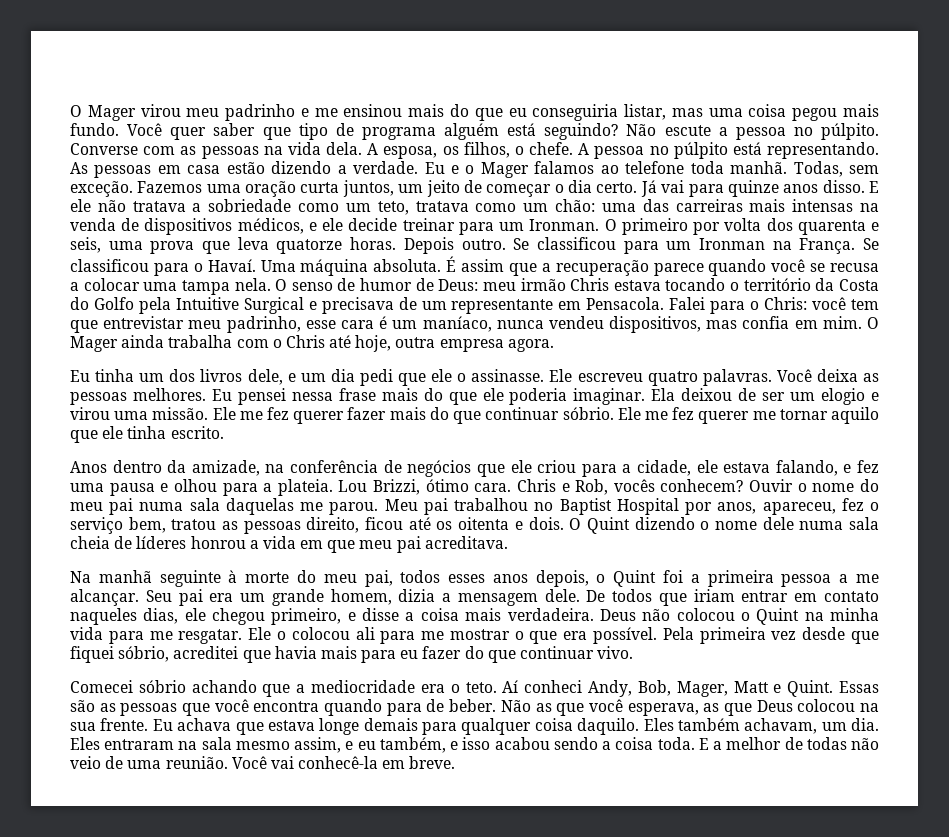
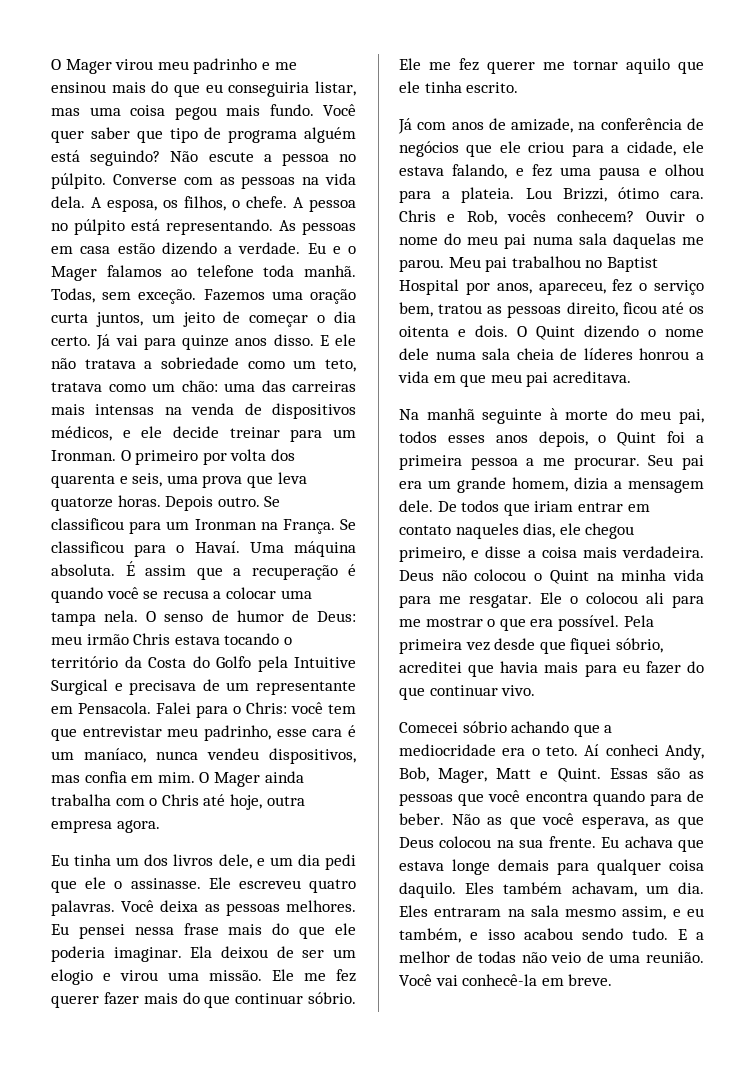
[653,263,704,276] parece -> [348,564,356,576] é
[70,460,187,473] Anos dentro da -> [398,118,506,134] Já com anos de
[70,589,139,606] alcançar. -> [573,457,640,470] procurar.
[602,737,695,750] a coisa toda. -> [632,928,669,940] tudo.

